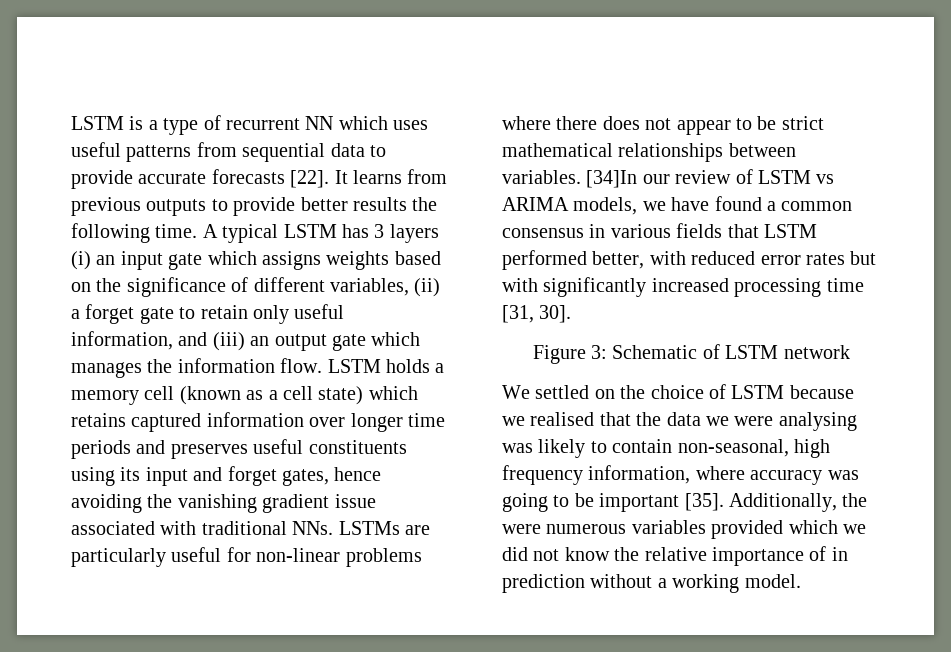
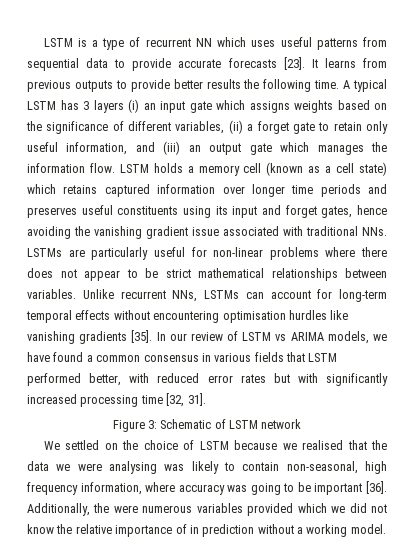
[290,170,330,188] [22]. -> [283,57,305,70] [23].
[586,170,638,188] [34]In -> [82,289,387,302] [26,310,349,323] [27,330,166,344] Unlike recurrent NNs, LSTMs can account for long-term temporal effects without encountering optimisation hurdles like vanishing gradients [35]. In
[502,305,572,323] [31, 30]. -> [166,393,206,407] [32, 31].
[684,493,724,511] [35]. -> [365,481,387,494] [36].

